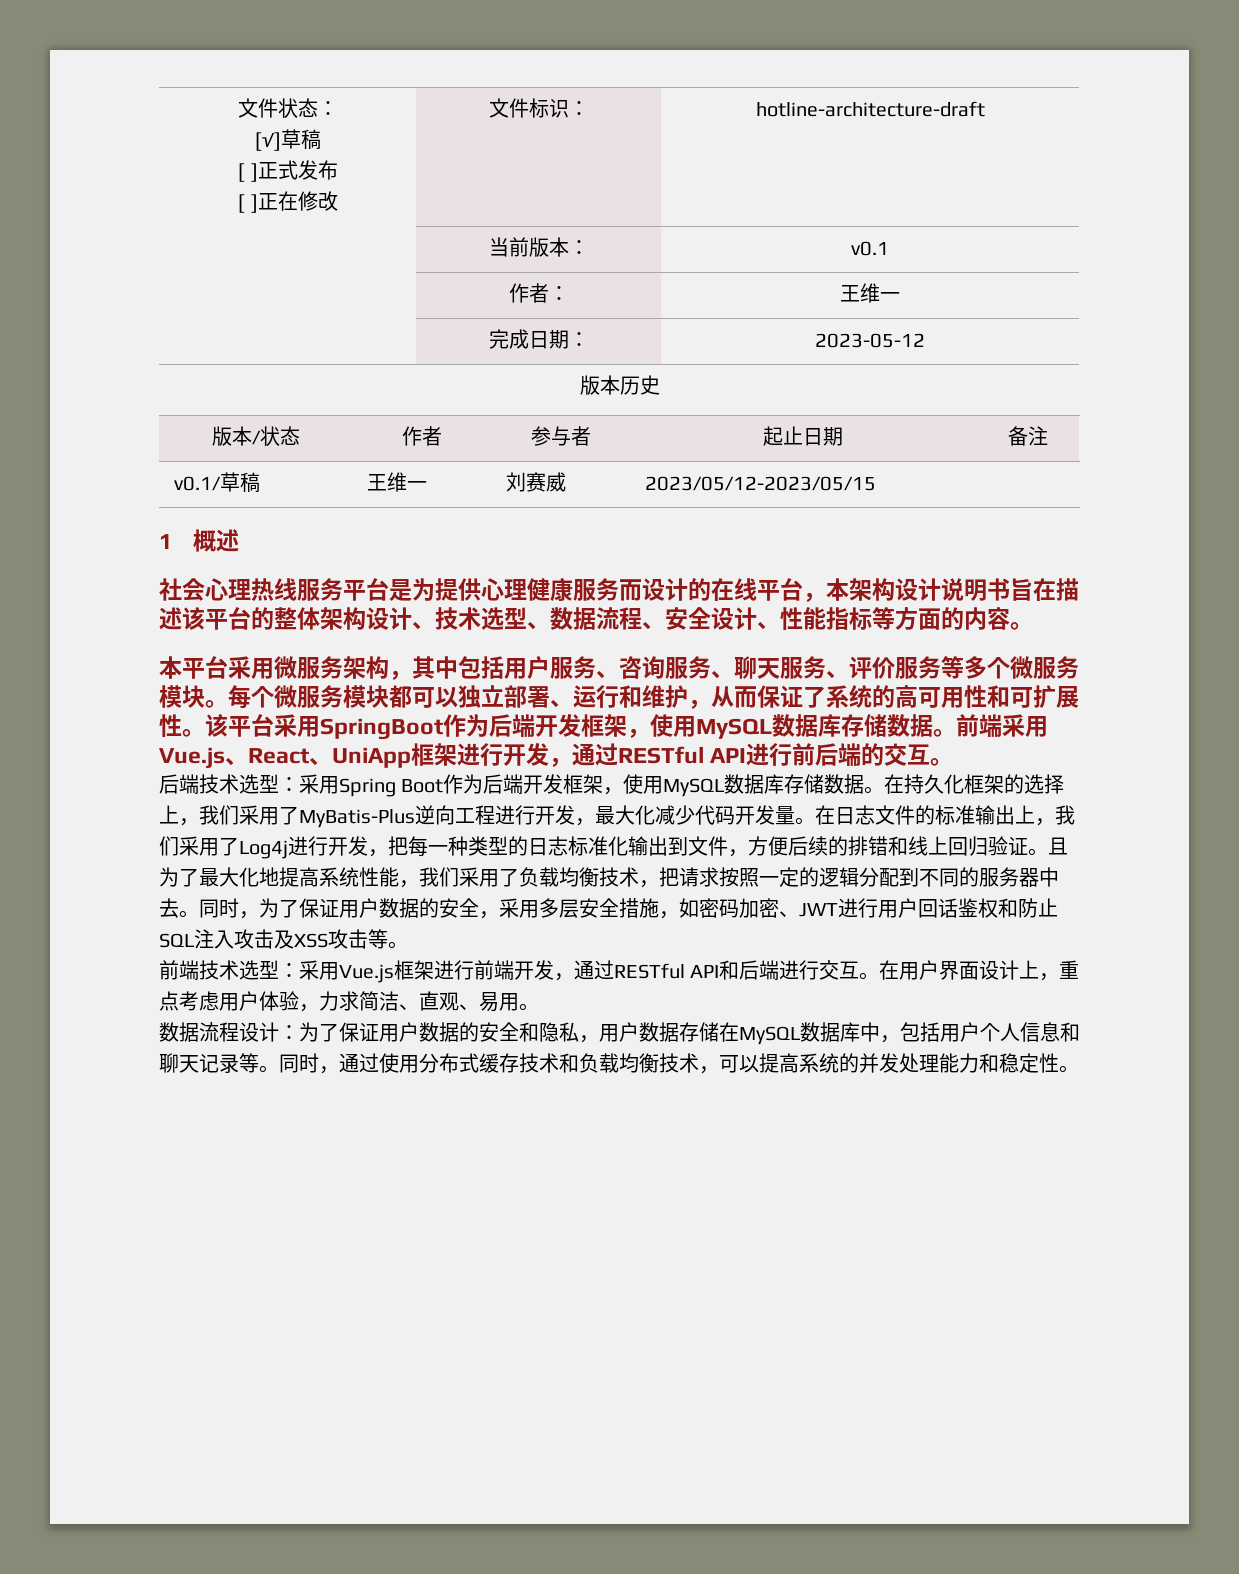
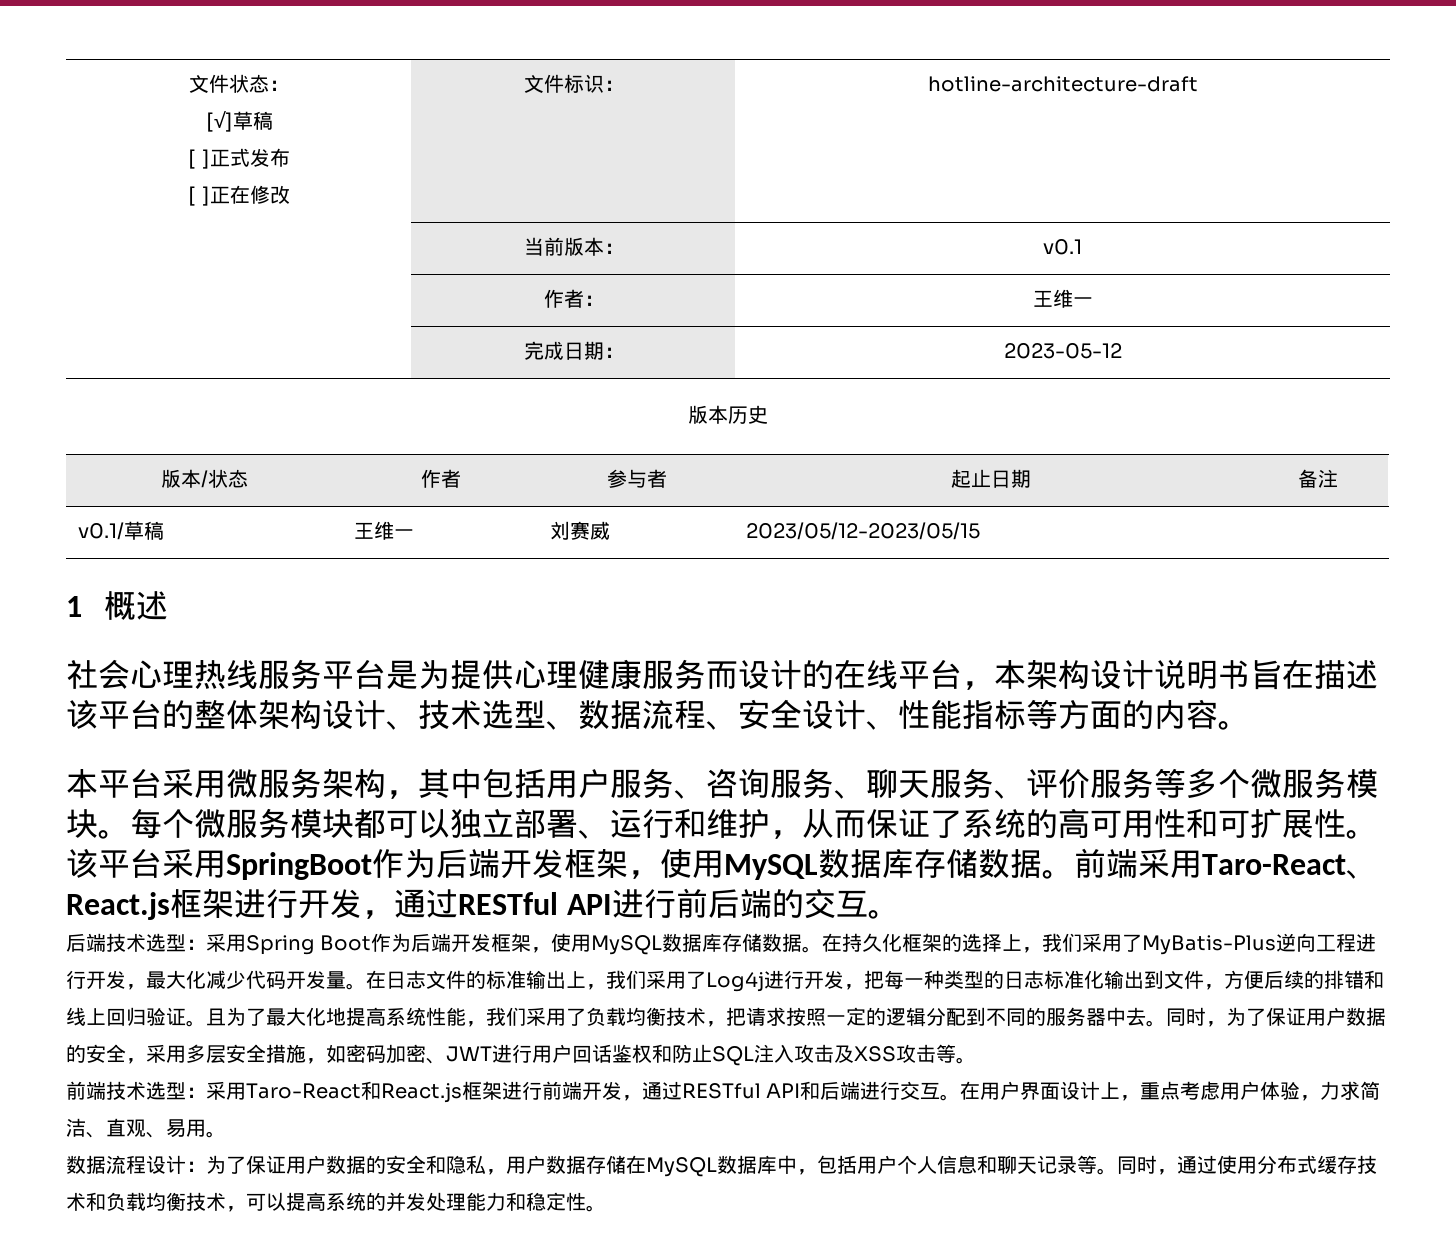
[159,747,411,769] Vue.js、React、UniApp -> [1202,854,1378,879] [66,892,170,920] Taro-React、React.js
[339,964,394,983] Vue.js -> [246,1081,462,1103] Taro-React和React.js

